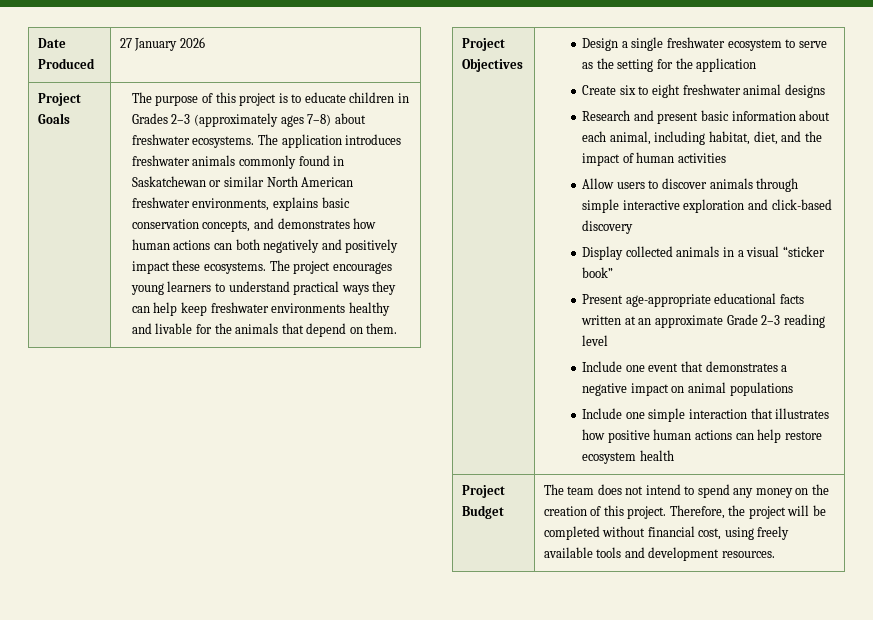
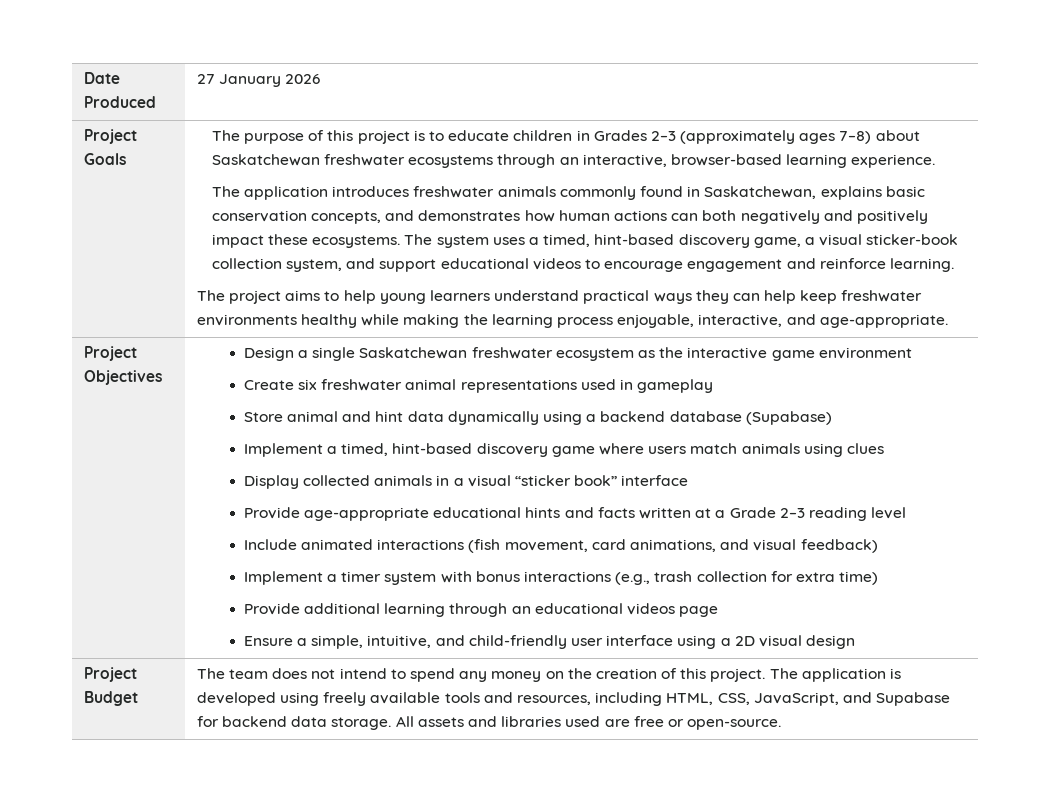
[131,134,255,148] freshwater ecosystems. -> [211,154,936,168] Saskatchewan freshwater ecosystems through an interactive, browser-based learning experience. //
[131,176,354,187] [131,197,270,211] Saskatchewan or similar North American freshwater environments, -> [704,186,817,199] Saskatchewan,
[293,261,392,274] project encourages -> [436,234,959,248] [211,258,954,272] [196,290,376,304] system uses a timed, hint-based discovery game, a visual sticker-book collection system, and support educational videos to encourage engagement and reinforce learning. // The project aims to help
[214,283,225,292] to -> (490, 295) none
[131,323,398,337] and livable for the animals that depend on them. -> [361,314,948,328] while making the learning process enjoyable, interactive, and age-appropriate.
(664, 44) none -> [359,347,468,359] Saskatchewan
[785,39,827,48] [582,58,757,72] [582,84,825,98] [582,110,831,124] [582,131,822,145] [582,152,726,166] [582,178,799,192] [582,199,832,213] [582,220,634,234] to serve as the setting for the application // Create six to eight freshwater animal designs // Research and present basic information about each animal, including habitat, diet, and the impact of human activities // Allow users to discover animals through simple interactive exploration and click-based discovery -> [638,347,912,361] [243,379,714,393] [243,411,832,425] [243,443,884,457] as the interactive game environment // Create six freshwater animal representations used in gameplay // Store animal and hint data dynamically using a backend database (Supabase) // Implement a timed, hint-based discovery game where users match animals using clues
[582,293,777,307] // Present age-appropriate educational -> [621,475,689,486] [243,507,594,521] interface // Provide age-appropriate educational hints and
[638,315,723,328] an approximate -> [715,510,726,518] a
[625,361,788,372] [582,382,793,396] [582,408,830,422] [582,429,822,443] [582,450,674,464] one event that demonstrates a negative impact on animal populations // Include one simple interaction that illustrates how positive human actions can help restore ecosystem health -> [301,539,878,553] [243,571,879,585] [243,603,719,617] [243,635,856,649] animated interactions (fish movement, card animations, and visual feedback) // Implement a timer system with bonus interactions (e.g., trash collection for extra time) // Provide additional learning through an educational videos page // Ensure a simple, intuitive, and child-friendly user interface using a 2D visual design
[669,505,826,519] [543,526,722,540] Therefore, the project will be completed without financial cost, -> [769,668,902,682] [196,692,276,706] The application is developed
[648,547,775,561] development resources. -> [516,692,951,706] [196,716,782,730] resources, including HTML, CSS, JavaScript, and Supabase for backend data storage. All assets and libraries used are free or open-source.

